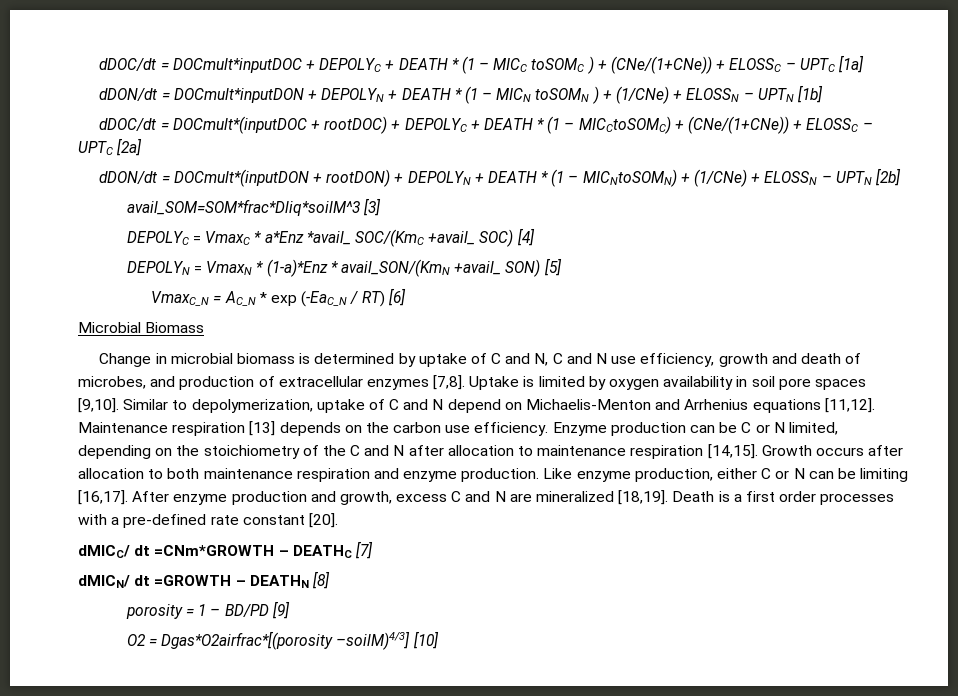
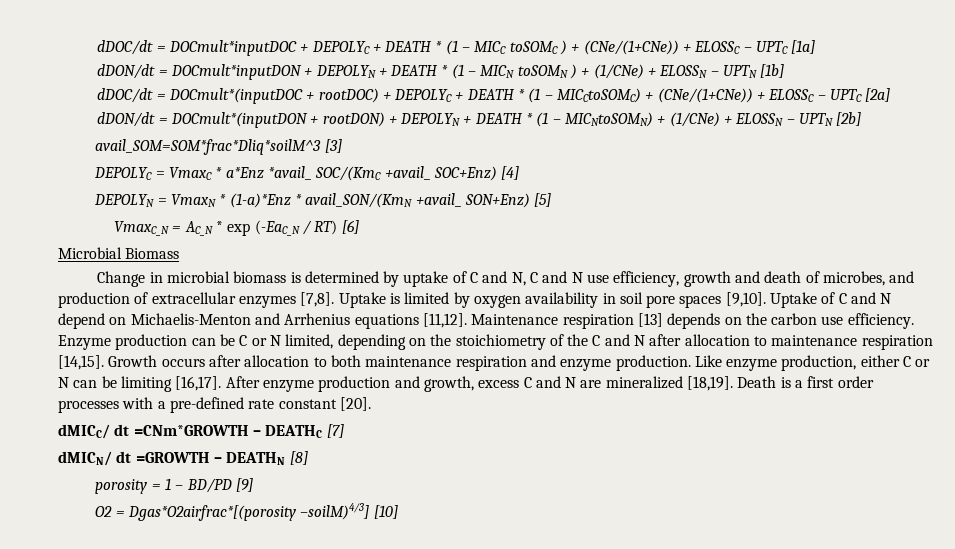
[479,229,514,247] SOC) -> [433,166,497,181] SOC+Enz)
[505,259,541,277] SON) -> [464,193,530,208] SON+Enz)
[123,399,365,413] Similar to depolymerization, uptake -> [770,292,818,308] Uptake

